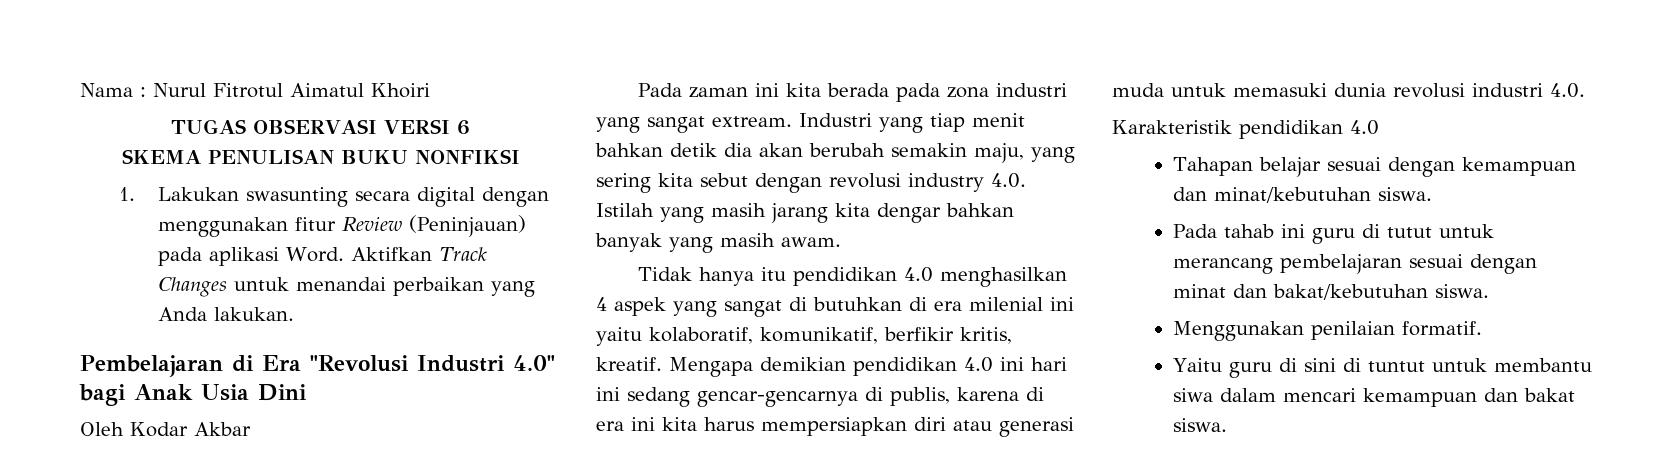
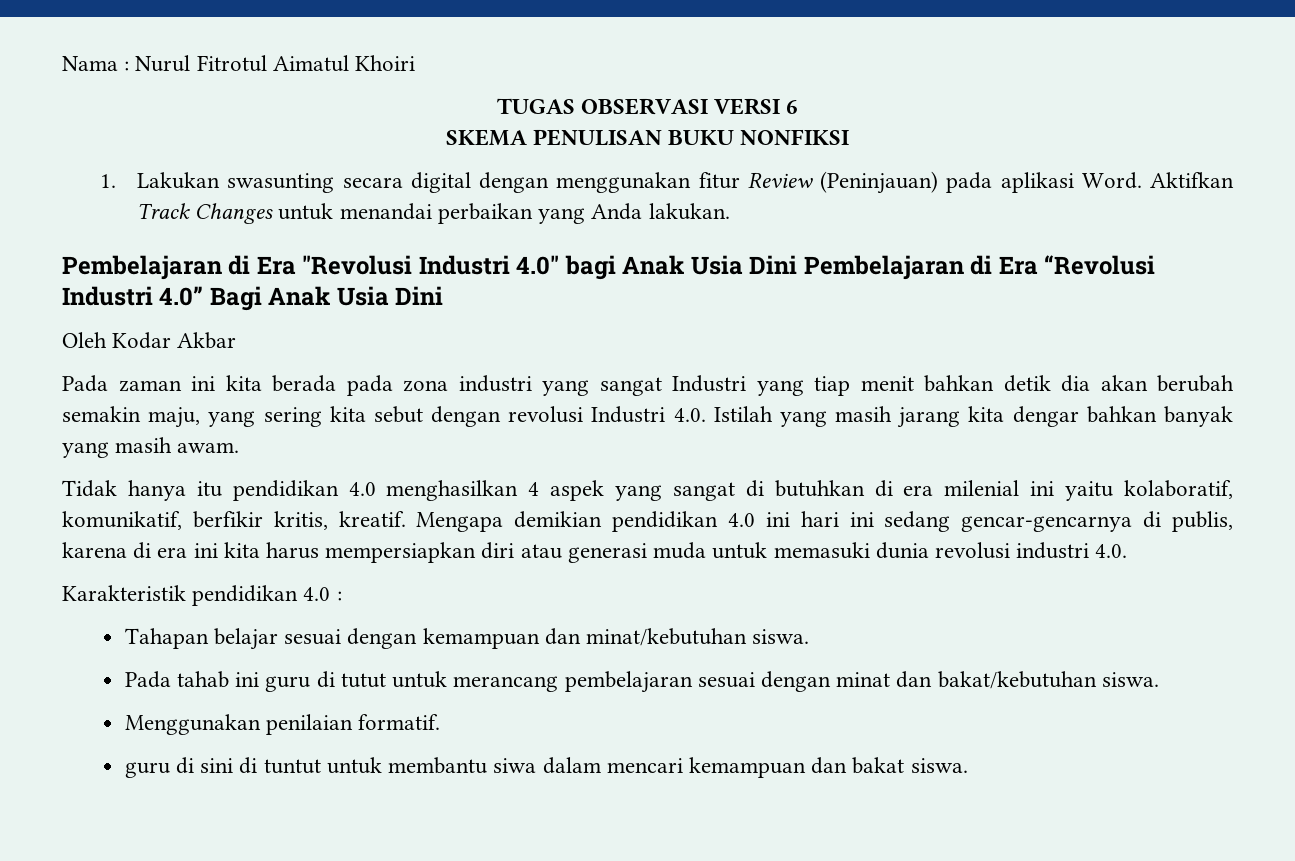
(307, 392) none -> [803,255,1156,280] [62,286,444,311] Pembelajaran di Era “Revolusi Industri 4.0” Bagi Anak Usia Dini
[712,116,792,127] extream. -> (662, 386) none
[908,173,984,192] industry -> [591,406,666,423] Industri
(1379, 127) none -> [336,591,342,601] :
[1173,358,1223,372] Yaitu -> (441, 722) none

